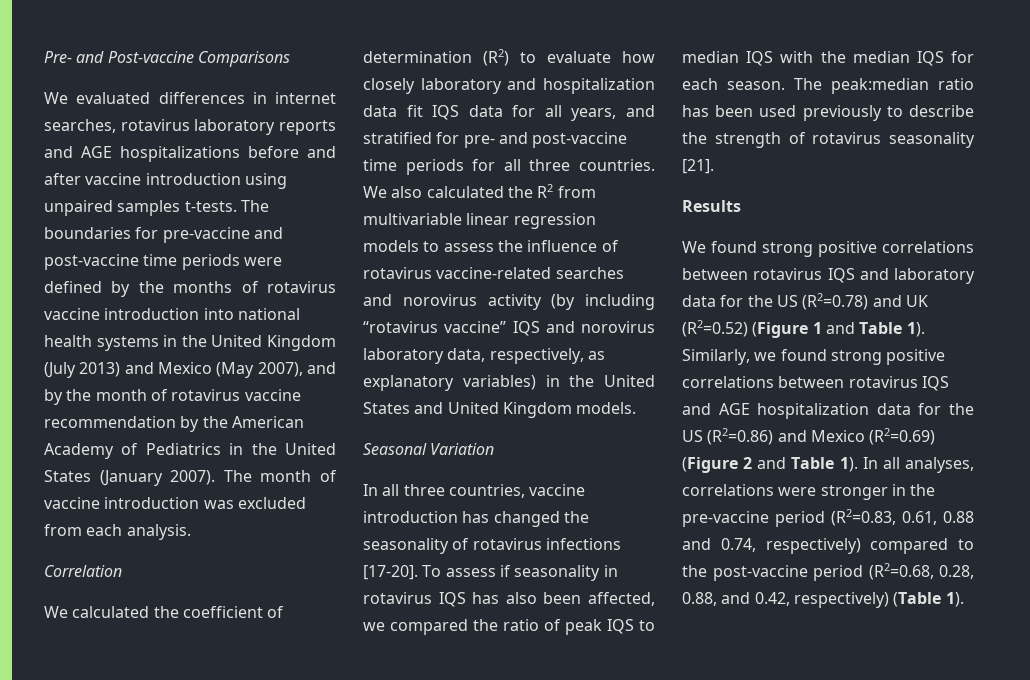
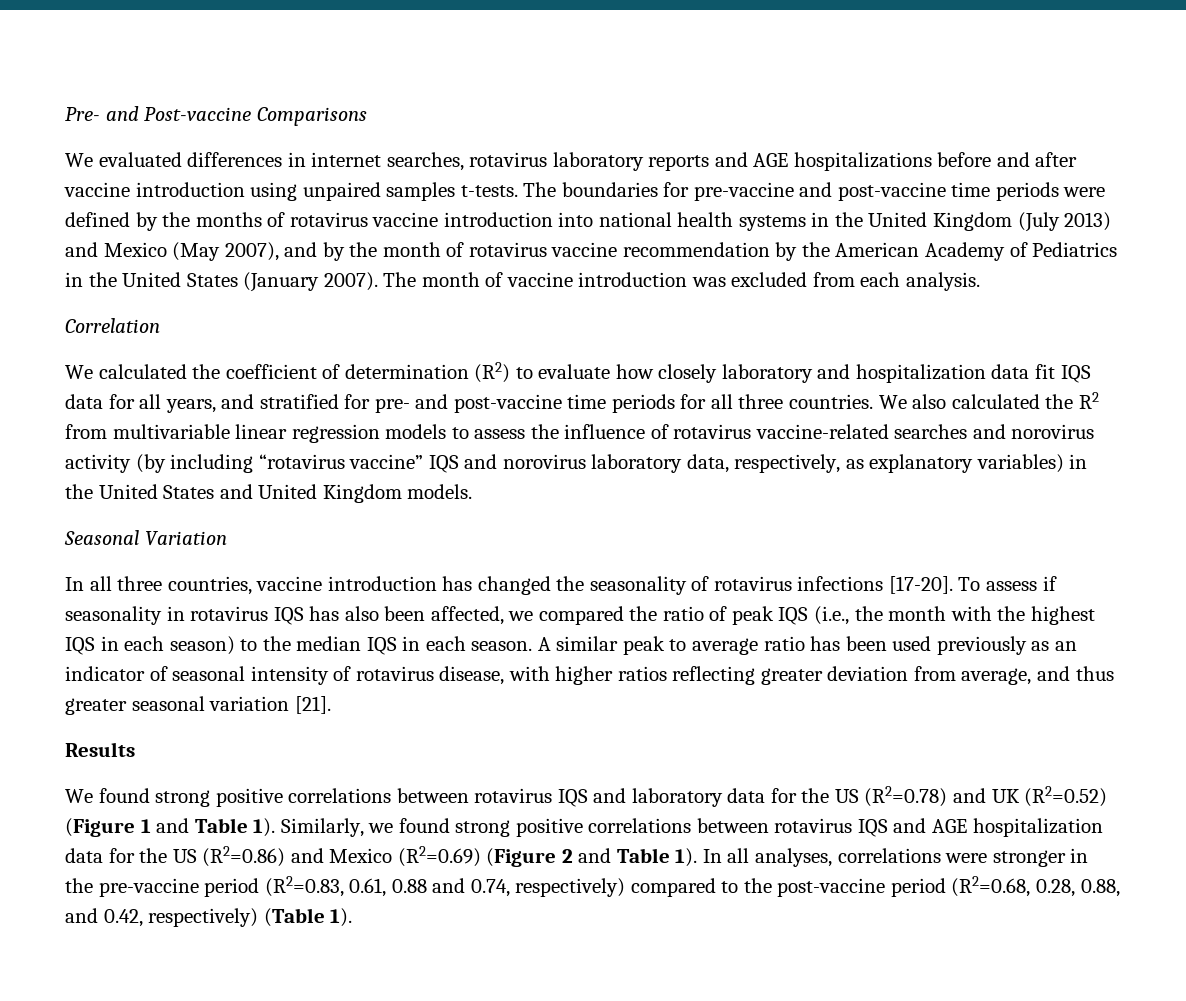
[639,620,655,631] [682,51,814,66] to median IQS with -> [814,606,1095,625] [65,636,258,655] (i.e., the month with the highest IQS in each season) to
[951,51,974,63] for -> [402,636,421,651] in
[794,78,929,94] The peak:median -> [537,636,759,655] A similar peak to average
[886,105,974,117] [682,132,975,148] to describe the strength of rotavirus seasonality -> [1031,641,1077,651] [65,666,1114,685] [65,696,290,715] as an indicator of seasonal intensity of rotavirus disease, with higher ratios reflecting greater deviation from average, and thus greater seasonal variation

